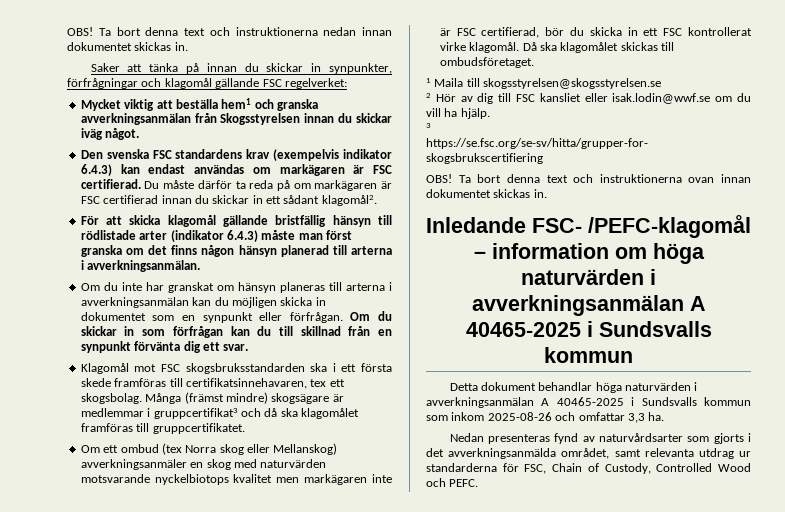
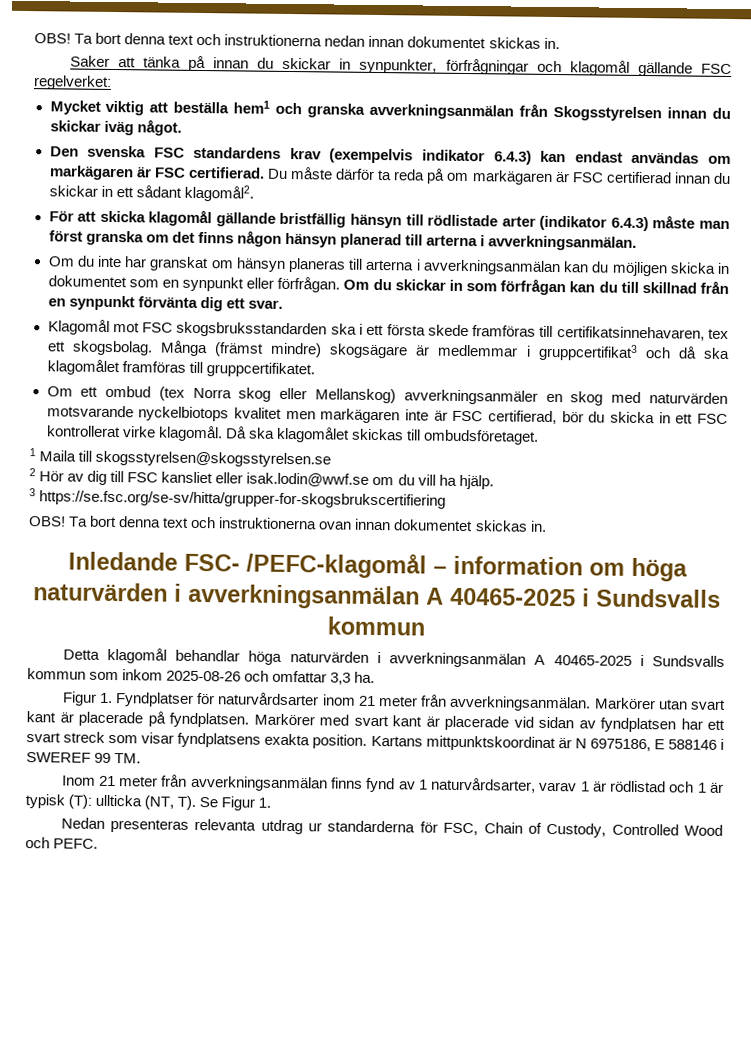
[480,382,536,391] dokument -> [106,647,167,664] klagomål
[449,433,751,444] [426,448,641,459] Nedan presenteras fynd av naturvårdsarter som gjorts i det avverkningsanmälda området, samt -> [61,691,726,712] [26,711,725,733] [26,731,724,752] [26,752,142,764] [61,774,724,793] [25,794,272,811] [60,817,189,833] Figur 1. Fyndplatser för naturvårdsarter inom 21 meter från avverkningsanmälan. Markörer utan svart kant är placerade på fyndplatsen. Markörer med svart kant är placerade vid sidan av fyndplatsen har ett svart streck som visar fyndplatsens exakta position. Kartans mittpunktskoordinat är N 6975186, E 588146 i SWEREF 99 TM. // Inom 21 meter från avverkningsanmälan finns fynd av 1 naturvårdsarter, varav 1 är rödlistad och 1 är typisk (T): ullticka (NT, T). Se Figur 1. // Nedan presenteras

